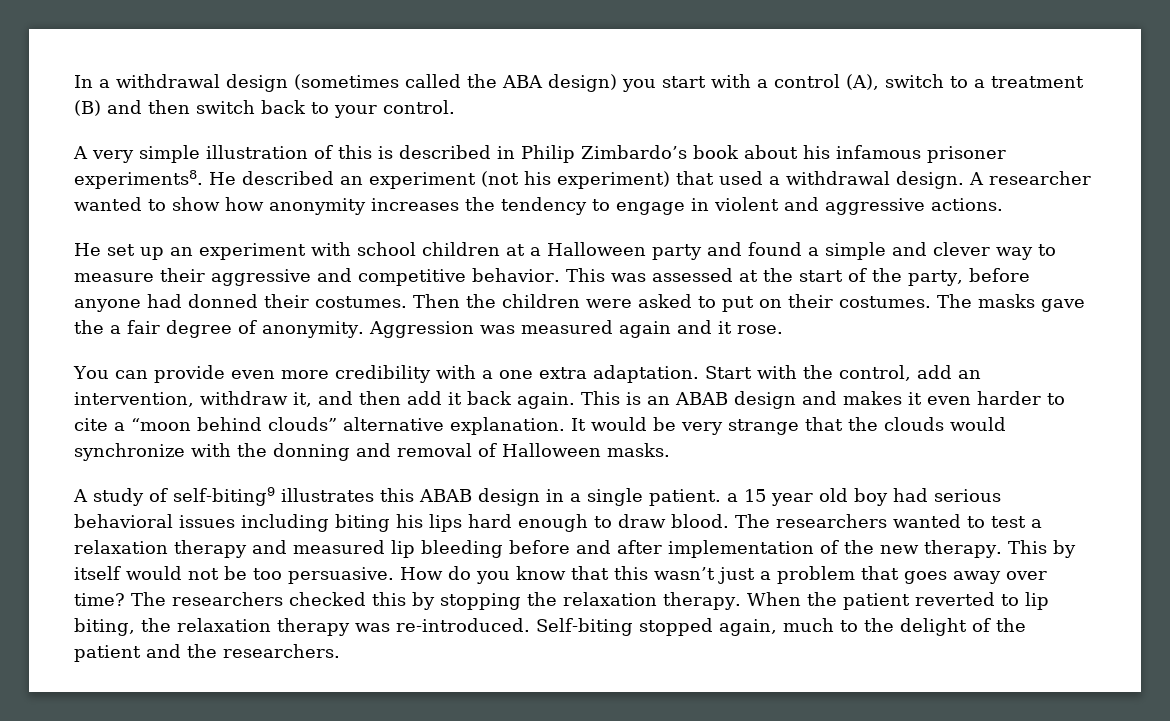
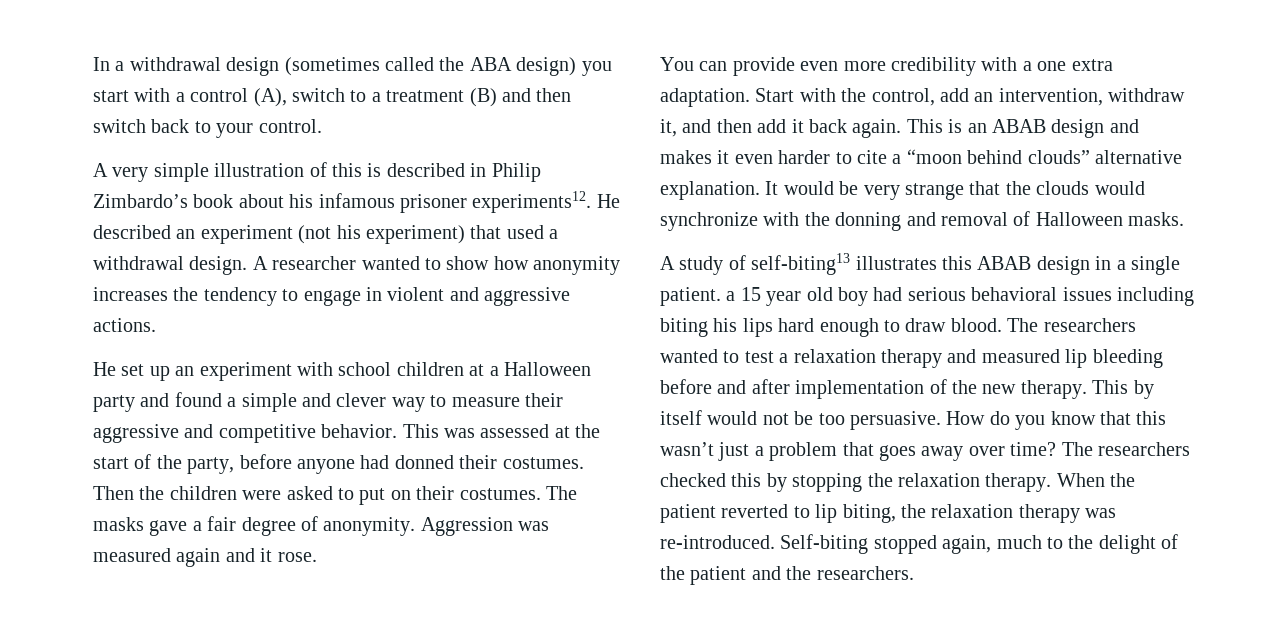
[74,170,203,189] experiments8. -> [472,191,592,213] experiments12.
[74,320,104,334] the -> (188, 528) none
[173,487,275,506] self-biting9 -> [751,253,851,275] self-biting13

